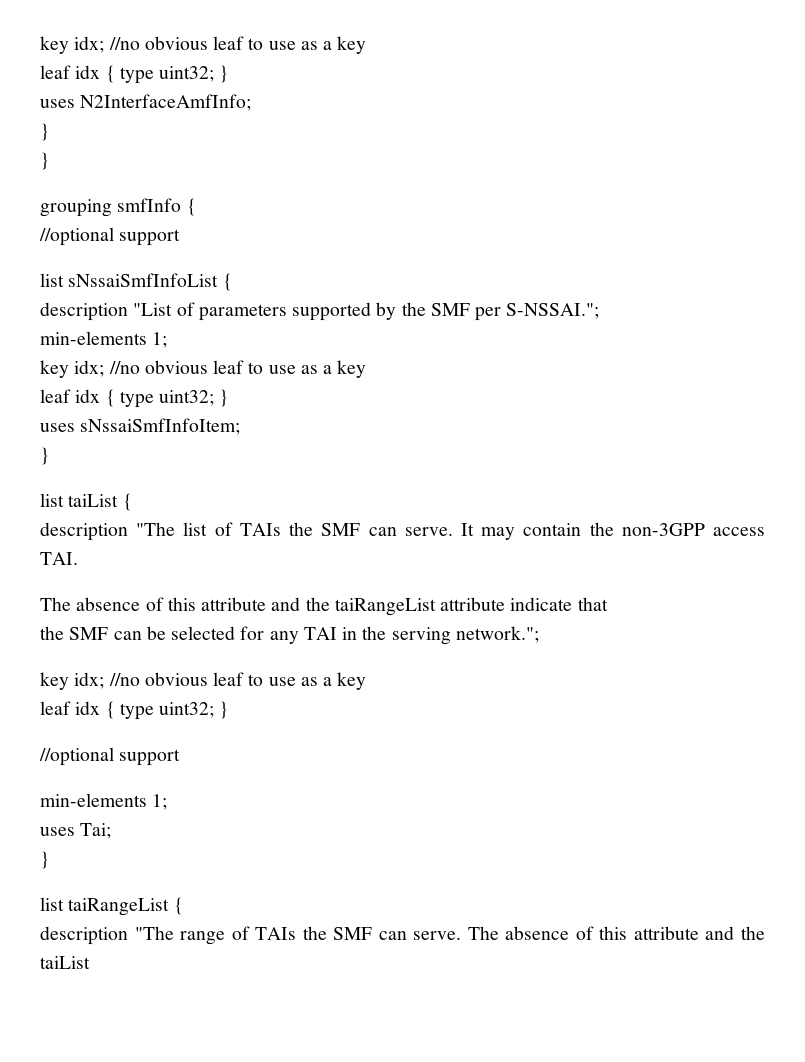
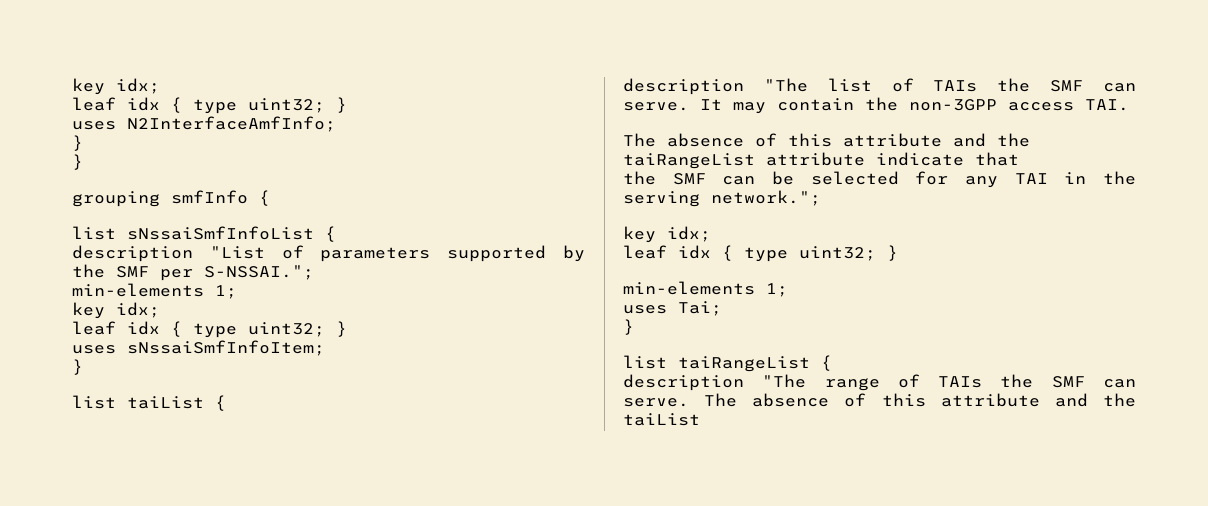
[40,36,367,54] key idx; //no obvious leaf to use as a key -> [72,78,160,95] key idx;
[39,227,181,246] // //optional support -> (270, 198) none
[108,360,367,378] //no obvious leaf to use as a key -> (160, 310) none
[108,672,367,690] [40,701,229,720] [39,747,181,766] //no obvious leaf to use as a key // leaf idx { type uint32; } // //optional support -> [623,245,898,262] // leaf idx { type uint32; }

